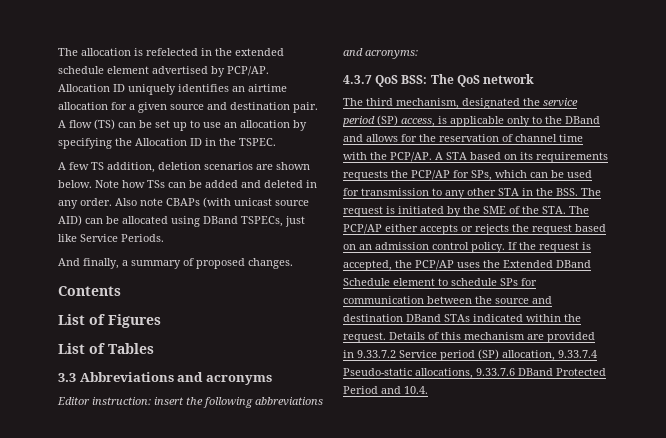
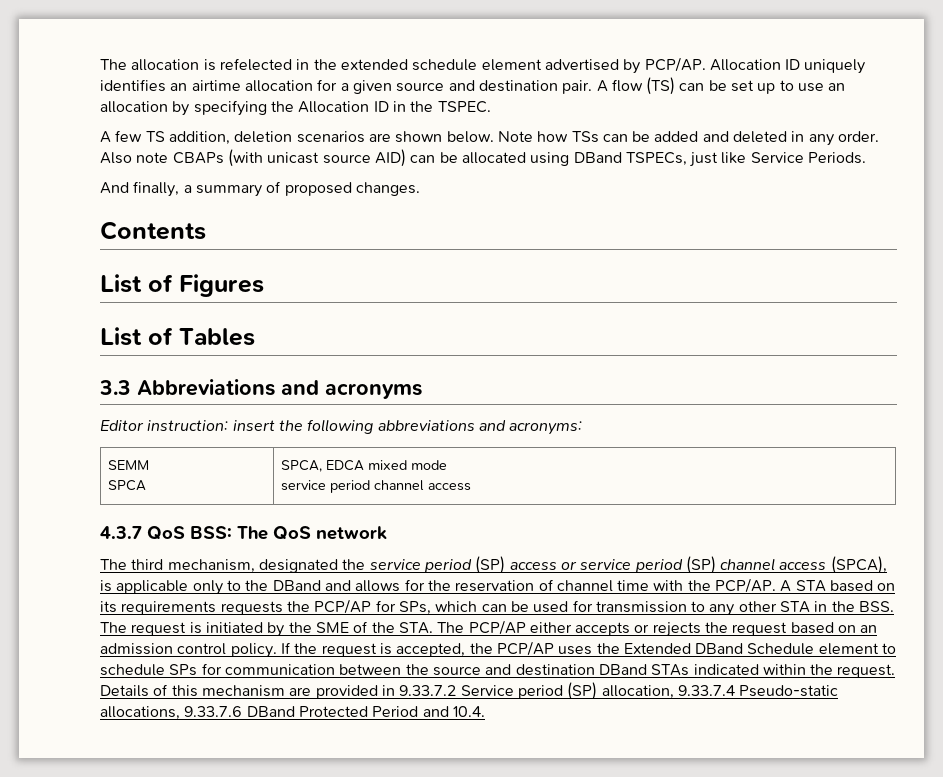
(418, 54) none -> [108,460,150,470] [108,480,147,491] [281,460,448,472] [281,480,472,493] // SEMM // SPCA | SPCA, EDCA mixed mode // service period channel access
[401,118,435,127] access, -> [509,556,887,574] access or service period (SP) channel access (SPCA),

